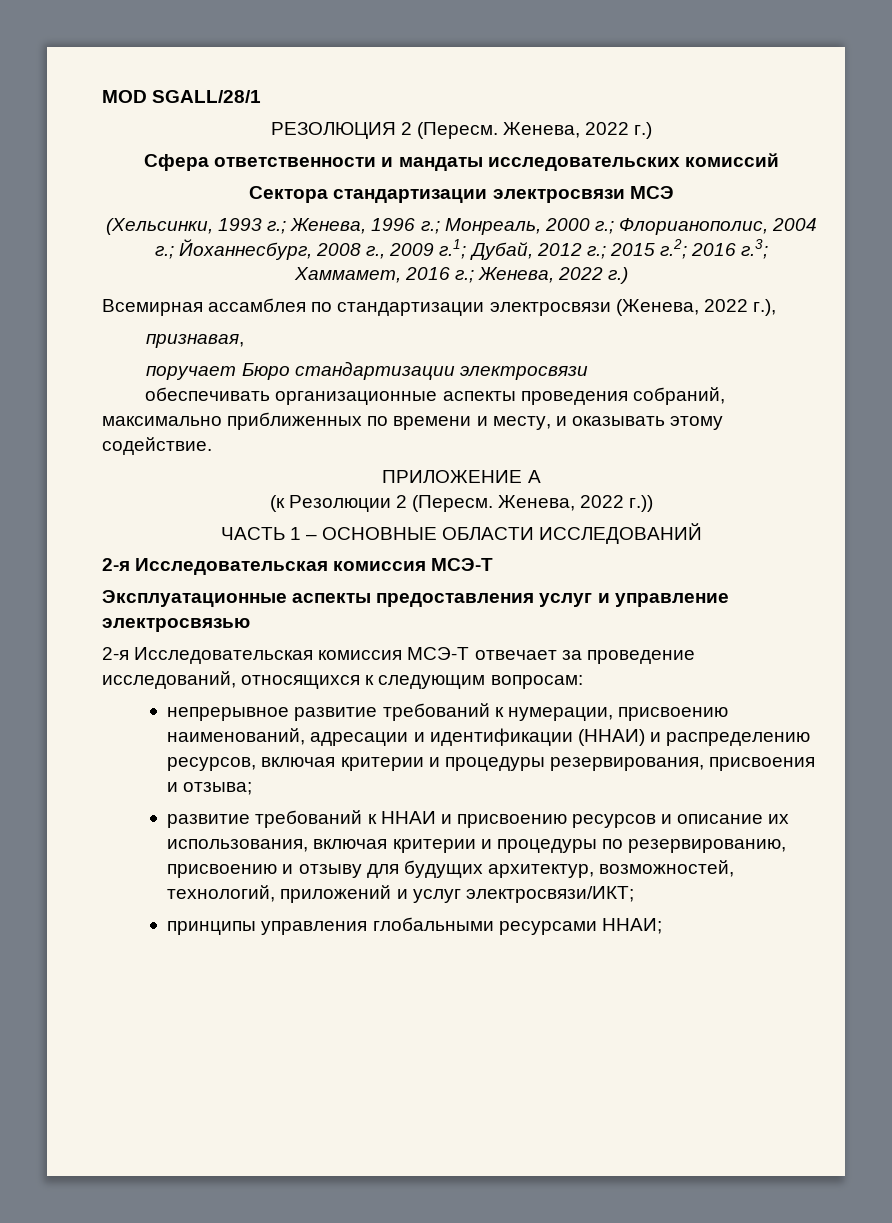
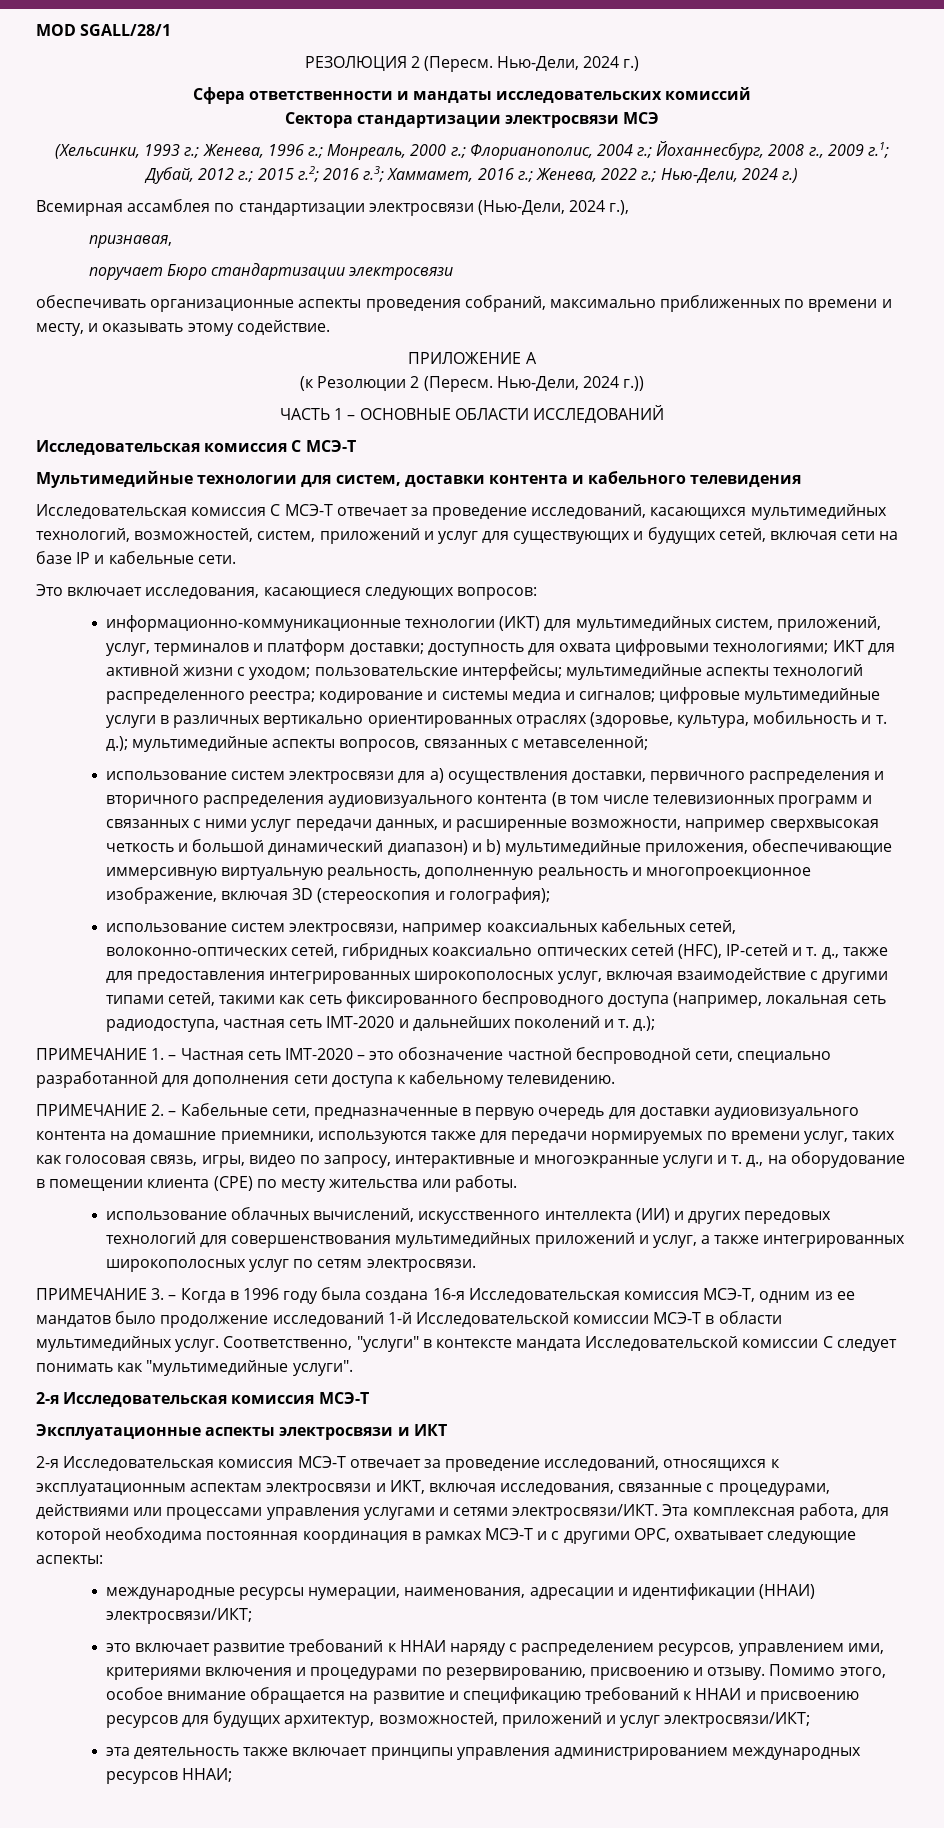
[503,122,630,138] Женева, 2022 -> [497,56,620,71] Нью-Дели, 2024
(604, 273) none -> [641,168,778,183] г.; Нью-Дели, 2024
[615,299,748,316] (Женева, 2022 -> [477,200,606,215] (Нью-Дели, 2024
[498,495,625,511] Женева, 2022 -> [496,376,619,391] Нью-Дели, 2024
(703, 533) none -> [36,440,356,455] [36,471,802,488] [36,504,887,520] [36,527,899,544] [36,551,236,564] [36,584,537,600] [105,615,881,632] [105,639,895,656] [105,663,864,680] [105,687,881,704] [105,711,887,728] [105,736,648,752] [105,768,885,784] [105,792,873,808] [105,819,879,832] [105,839,893,856] [105,867,811,880] [105,887,550,904] [105,919,736,936] [105,943,888,960] [105,968,889,984] [105,991,886,1008] [105,1016,656,1032] [36,1047,832,1064] [36,1071,616,1088] [36,1103,860,1120] [36,1131,896,1144] [36,1151,905,1168] [36,1175,518,1192] [105,1207,832,1224] [105,1232,906,1248] [105,1259,476,1272] [36,1287,855,1304] [36,1311,782,1328] [36,1336,897,1352] [36,1360,353,1376] // Исследовательская комиссия C МСЭ-Т // Мультимедийные технологии для систем, доставки контента и кабельного телевидения // Исследовательская комиссия С МСЭ-Т отвечает за проведение исследований, касающихся мультимедийных технологий, возможностей, систем, приложений и услуг для существующих и будущих сетей, включая сети на базе IP и кабельные сети. // Это включает исследования, касающиеся следующих вопросов: // информационно-коммуникационные технологии (ИКТ) для мультимедийных систем, приложений, услуг, терминалов и платформ доставки; доступность для охвата цифровыми технологиями; ИКТ для активной жизни с уходом; пользовательские интерфейсы; мультимедийные аспекты технологий распределенного реестра; кодирование и системы медиа и сигналов; цифровые мультимедийные услуги в различных вертикально ориентированных отраслях (здоровье, культура, мобильность и т. д.); мультимедийные аспекты вопросов, связанных с метавселенной; // использование систем электросвязи для а) осуществления доставки, первичного распределения и вторичного распределения аудиовизуального контента (в том числе телевизионных программ и связанных с ними услуг передачи данных, и расширенные возможности, например сверхвысокая четкость и большой динамический диапазон) и b) мультимедийные приложения, обеспечивающие иммерсивную виртуальную реальность, дополненную реальность и многопроекционное изображение, включая 3D (стереоскопия и голография); // использование систем электросвязи, например коаксиальных кабельных сетей, волоконно-оптических сетей, гибридных коаксиально оптических сетей (HFC), IP-сетей и т. д., также для предоставления интегрированных широкополосных услуг, включая взаимодействие с другими типами сетей, такими как сеть фиксированного беспроводного доступа (например, локальная сеть радиодоступа, частная сеть IMT-2020 и дальнейших поколений и т. д.); // ПРИМЕЧАНИЕ 1. – Частная сеть IMT-2020 – это обозначение частной беспроводной сети, специально разработанной для дополнения сети доступа к кабельному телевидению. // ПРИМЕЧАНИЕ 2. – Кабельные сети, предназначенные в первую очередь для доставки аудиовизуального контента на домашние приемники, используются также для передачи нормируемых по времени услуг, таких как голосовая связь, игры, видео по запросу, интерактивные и многоэкранные услуги и т. д., на оборудование в помещении клиента (СРЕ) по месту жительства или работы. // использование облачных вычислений, искусственного интеллекта (ИИ) и других передовых технологий для совершенствования мультимедийных приложений и услуг, а также интегрированных широкополосных услуг по сетям электросвязи. // ПРИМЕЧАНИЕ 3. – Когда в 1996 году была создана 16-я Исследовательская комиссия МСЭ-Т, одним из ее мандатов было продолжение исследований 1-й Исследовательской комиссии МСЭ-Т в области мультимедийных услуг. Соответственно, "услуги" в контексте мандата Исследовательской комиссии С следует понимать как "мультимедийные услуги".
[376,593,729,607] [102,618,250,632] предоставления услуг и управление электросвязью -> [279,1424,447,1440] электросвязи и ИКТ
[378,675,583,689] [167,703,728,721] [167,728,811,746] [167,757,816,771] [167,782,253,795] [167,814,251,828] следующим вопросам: // непрерывное развитие требований к нумерации, присвоению наименований, адресации и идентификации (ННАИ) и распределению ресурсов, включая критерии и процедуры резервирования, присвоения и отзыва; // развитие -> [36,1480,830,1496] [36,1503,890,1520] [36,1527,857,1544] [36,1555,103,1564] [105,1583,816,1600] [105,1608,252,1624] [105,1639,884,1656] [105,1664,886,1680] [105,1687,581,1704] эксплуатационным аспектам электросвязи и ИКТ, включая исследования, связанные с процедурами, действиями или процессами управления услугами и сетями электросвязи/ИКТ. Эта комплексная работа, для которой необходима постоянная координация в рамках МСЭ-Т и с другими ОРС, охватывает следующие аспекты: // международные ресурсы нумерации, наименования, адресации и идентификации (ННАИ) электросвязи/ИКТ; // это включает развитие требований к ННАИ наряду с распределением ресурсов, управлением ими, критериями включения и процедурами по резервированию, присвоению и отзыву. Помимо этого, особое внимание обращается на развитие и спецификацию
[661,814,790,824] [167,839,787,853] [167,864,362,878] и описание их использования, включая критерии и процедуры по резервированию, присвоению и отзыву -> (178, 1721) none
[167,885,276,902] технологий, -> (498, 1719) none
[167,917,597,935] принципы управления глобальными ресурсами -> [105,1747,862,1760] [105,1771,178,1784] эта деятельность также включает принципы управления администрированием международных ресурсов

